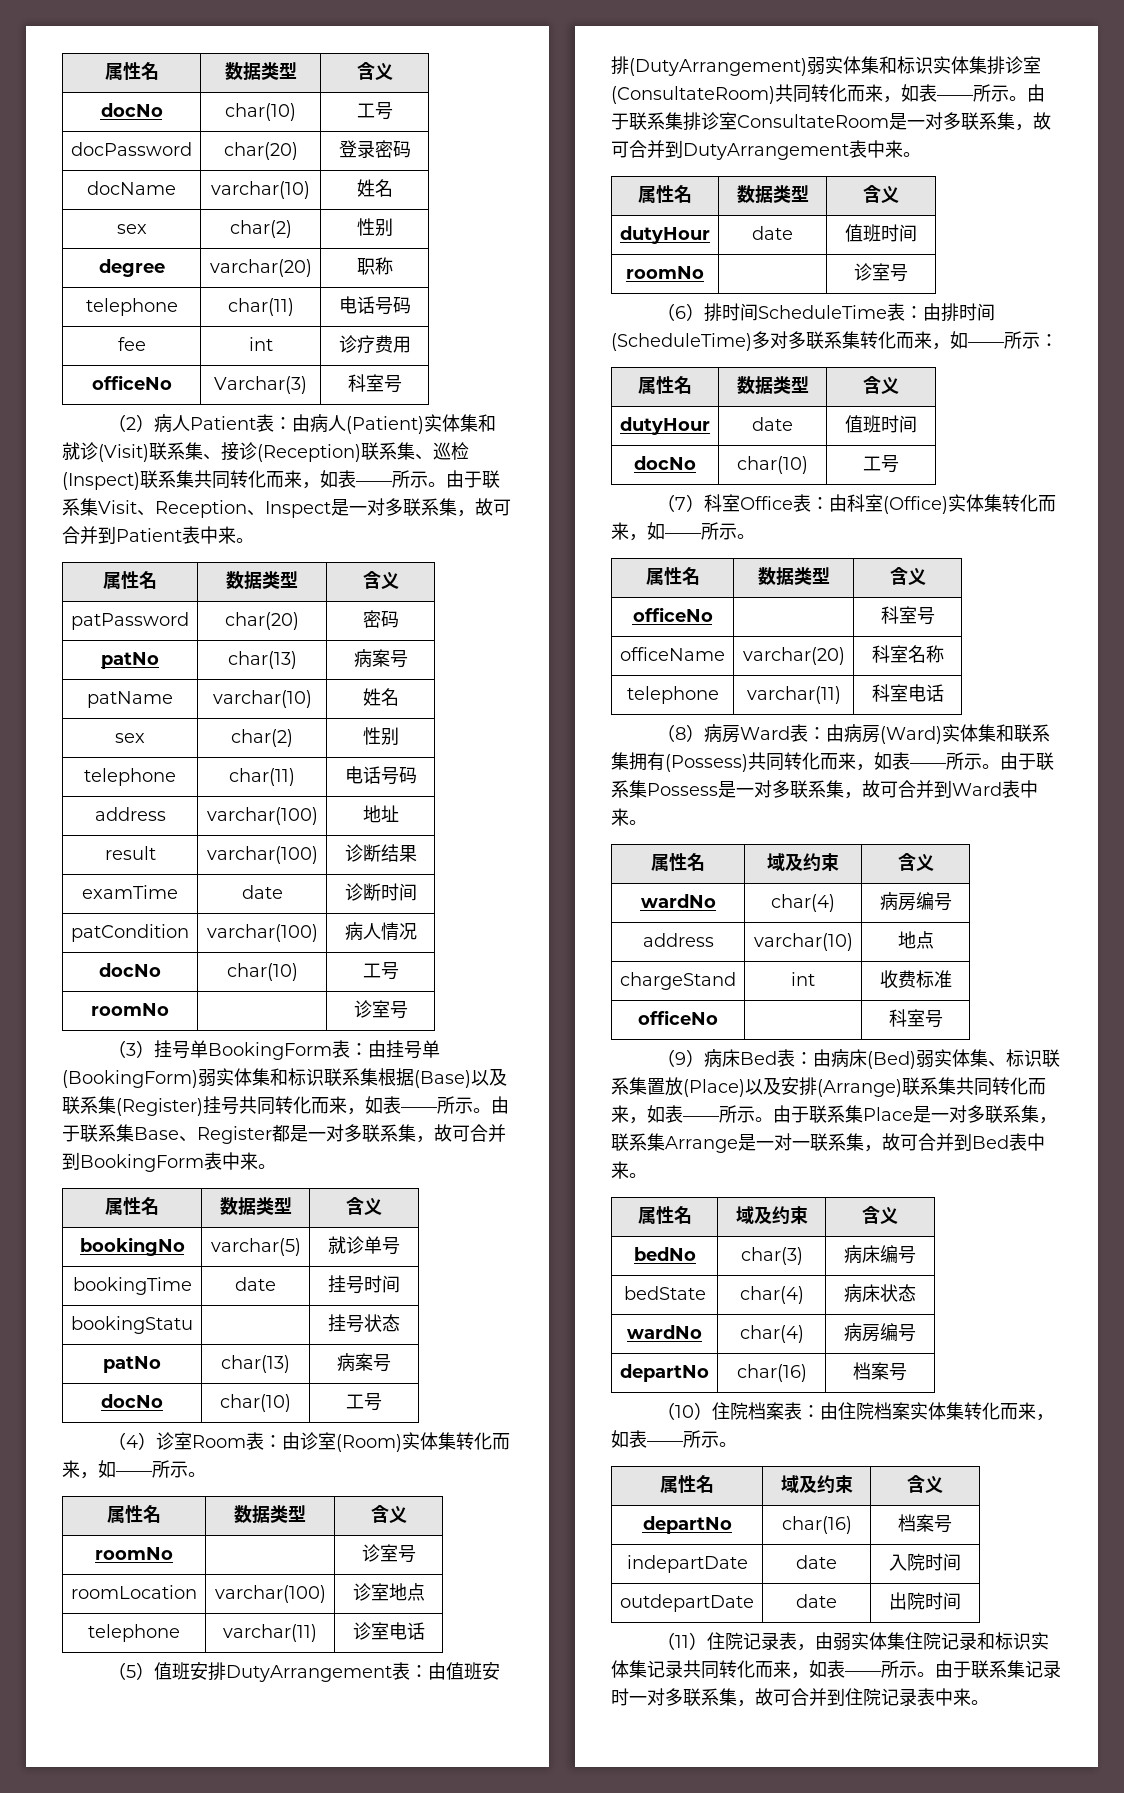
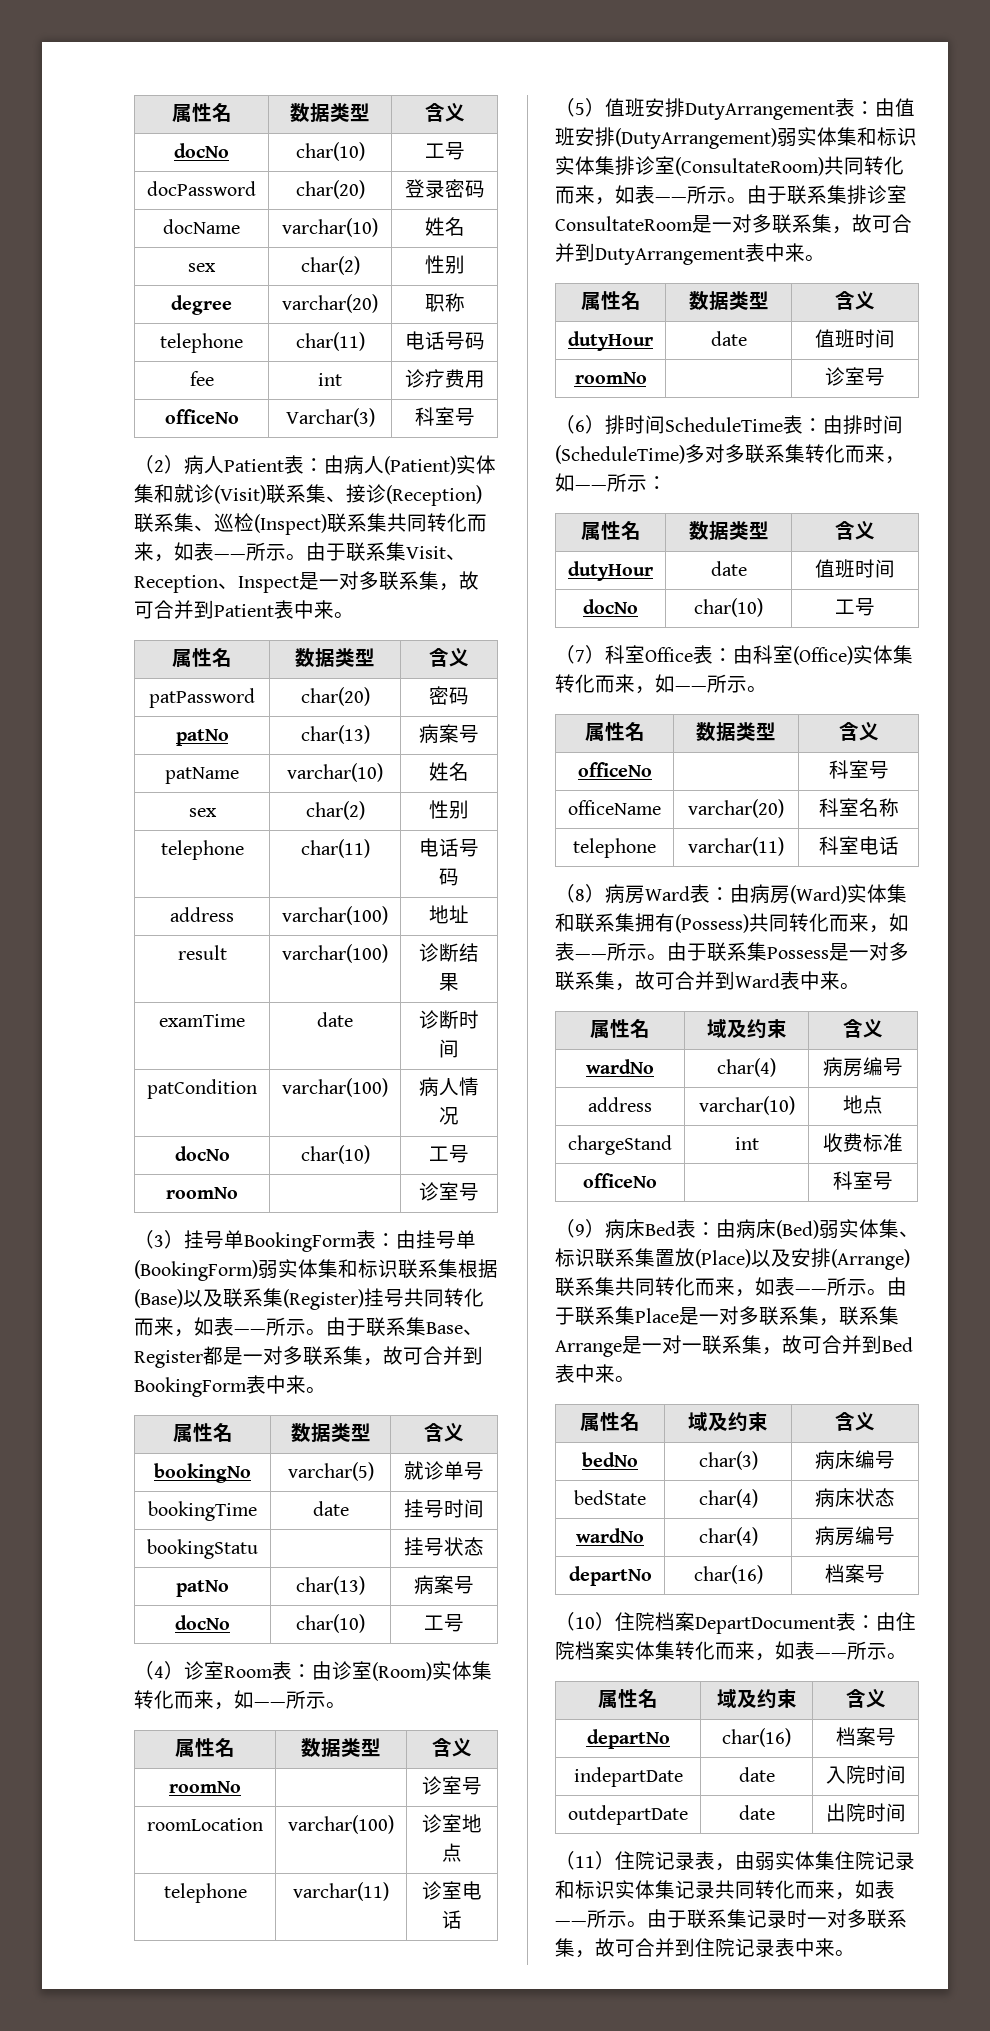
(784, 1411) none -> [695,1617,836,1634] DepartDocument

